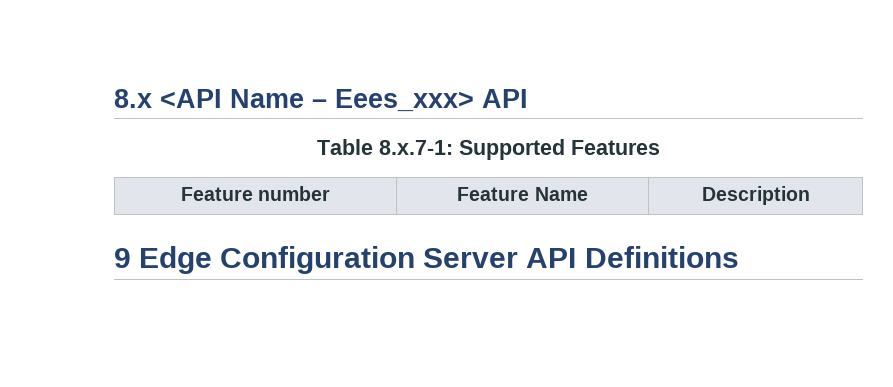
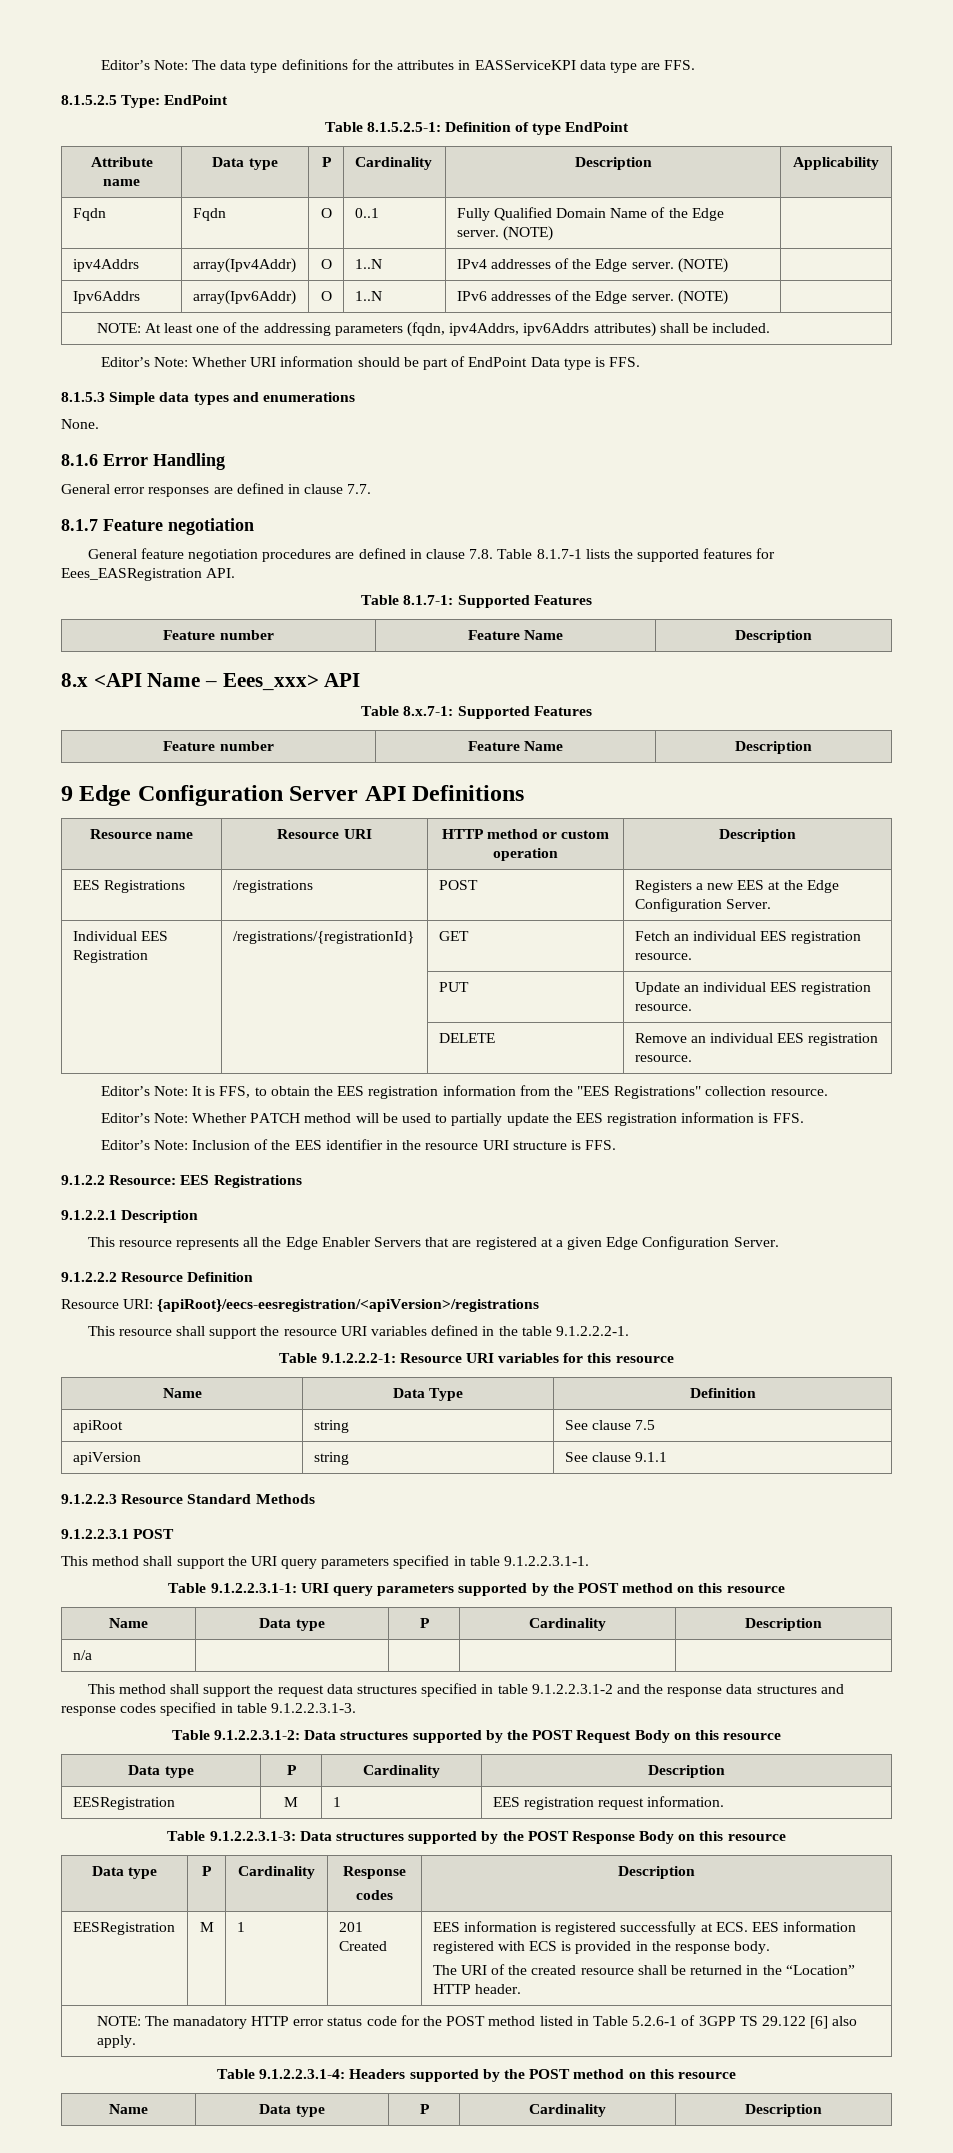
(114, 98) none -> [100,59,696,73] [61,95,229,108] [324,122,630,135] [90,157,153,167] [103,179,140,186] [212,157,278,170] [321,157,332,167] [354,157,432,170] [574,157,652,170] [793,157,879,170] [72,208,106,221] [192,208,226,221] [320,208,332,218] [354,208,379,218] [456,207,724,221] [456,226,553,241] [72,259,139,272] [192,258,296,273] [320,259,332,269] [354,259,382,269] [456,258,728,273] [72,291,140,304] [192,290,296,305] [320,291,332,301] [354,291,382,301] [456,290,728,305] [96,322,771,337] [100,356,641,370] [61,392,355,405] [61,419,99,429] [61,453,225,470] [61,483,372,497] [61,518,254,535] [87,548,776,562] [61,568,236,581] [361,595,592,608] [163,630,274,640] [467,630,564,640] [735,630,812,643] Editor’s Note: The data type definitions for the attributes in EASServiceKPI data type are FFS. // 8.1.5.2.5 Type: EndPoint // Table 8.1.5.2.5-1: Definition of type EndPoint // Attribute name | Data type | P | Cardinality | Description | Applicability // Fqdn | Fqdn | O | 0..1 | Fully Qualified Domain Name of the Edge server. (NOTE) | // ipv4Addrs | array(Ipv4Addr) | O | 1..N | IPv4 addresses of the Edge server. (NOTE) | // Ipv6Addrs | array(Ipv6Addr) | O | 1..N | IPv6 addresses of the Edge server. (NOTE) | // NOTE: At least one of the addressing parameters (fqdn, ipv4Addrs, ipv6Addrs attributes) shall be included. // Editor’s Note: Whether URI information should be part of EndPoint Data type is FFS. // 8.1.5.3 Simple data types and enumerations // None. // 8.1.6 Error Handling // General error responses are defined in clause 7.7. // 8.1.7 Feature negotiation // General feature negotiation procedures are defined in clause 7.8. Table 8.1.7-1 lists the supported features for Eees_EASRegistration API. // Table 8.1.7-1: Supported Features // Feature number | Feature Name | Description //
(739, 257) none -> [89,829,194,839] [277,829,372,839] [441,829,610,839] [493,848,558,861] [719,829,796,842] [72,880,185,893] [232,880,313,893] [438,880,478,890] [634,880,839,893] [634,898,771,912] [72,931,168,941] [72,950,148,963] [232,931,414,944] [438,931,469,941] [634,931,862,944] [634,953,692,960] [438,982,469,992] [634,982,872,995] [634,1004,692,1011] [438,1033,495,1043] [634,1033,879,1046] [634,1055,692,1062] [100,1085,828,1099] [100,1112,804,1126] [100,1139,617,1150] [61,1175,302,1188] [61,1210,199,1223] [87,1236,779,1250] [61,1272,254,1282] [61,1299,540,1312] [87,1325,629,1339] [279,1353,674,1363] [162,1388,202,1398] [392,1388,464,1401] [689,1388,756,1398] [72,1420,123,1433] [313,1420,349,1433] [564,1420,656,1430] [72,1452,141,1465] [313,1452,349,1465] [564,1452,668,1462] [61,1494,315,1504] [61,1529,175,1539] [61,1555,590,1569] [168,1583,785,1596] [109,1618,148,1628] [259,1618,325,1631] [419,1618,430,1628] [529,1618,606,1631] [745,1618,822,1631] [72,1650,92,1660] [87,1683,844,1697] [61,1702,356,1716] [171,1730,782,1743] [128,1765,194,1778] [286,1765,297,1775] [363,1765,440,1778] [648,1765,725,1778] [72,1797,175,1810] [284,1797,298,1807] [332,1797,341,1807] [492,1796,725,1810] [167,1831,786,1844] [91,1866,158,1879] [202,1866,212,1876] [238,1866,315,1879] [343,1866,406,1879] [356,1890,393,1900] [618,1866,695,1879] [72,1922,175,1935] [199,1922,214,1932] [236,1922,245,1932] [338,1922,363,1932] [338,1941,387,1951] [432,1921,857,1935] [432,1941,771,1954] [432,1964,855,1975] [432,1984,521,1994] [96,2015,858,2029] [96,2035,136,2048] [217,2069,736,2082] [109,2104,148,2114] [259,2104,325,2117] [419,2104,430,2114] [529,2104,606,2117] [745,2104,822,2117] // Resource name | Resource URI | HTTP method or custom operation | Description // EES Registrations | /registrations | POST | Registers a new EES at the Edge Configuration Server. // Individual EES Registration | /registrations/{registrationId} | GET | Fetch an individual EES registration resource. // | | PUT | Update an individual EES registration resource. // | | DELETE | Remove an individual EES registration resource. // Editor’s Note: It is FFS, to obtain the EES registration information from the "EES Registrations" collection resource. // Editor’s Note: Whether PATCH method will be used to partially update the EES registration information is FFS. // Editor’s Note: Inclusion of the EES identifier in the resource URI structure is FFS. // 9.1.2.2 Resource: EES Registrations // 9.1.2.2.1 Description // This resource represents all the Edge Enabler Servers that are registered at a given Edge Configuration Server. // 9.1.2.2.2 Resource Definition // Resource URI: {apiRoot}/eecs-eesregistration/<apiVersion>/registrations // This resource shall support the resource URI variables defined in the table 9.1.2.2.2-1. // Table 9.1.2.2.2-1: Resource URI variables for this resource // Name | Data Type | Definition // apiRoot | string | See clause 7.5 // apiVersion | string | See clause 9.1.1 // 9.1.2.2.3 Resource Standard Methods // 9.1.2.2.3.1 POST // This method shall support the URI query parameters specified in table 9.1.2.2.3.1-1. // Table 9.1.2.2.3.1-1: URI query parameters supported by the POST method on this resource // Name | Data type | P | Cardinality | Description // n/a | | | | // This method shall support the request data structures specified in table 9.1.2.2.3.1-2 and the response data structures and response codes specified in table 9.1.2.2.3.1-3. // Table 9.1.2.2.3.1-2: Data structures supported by the POST Request Body on this resource // Data type | P | Cardinality | Description // EESRegistration | M | 1 | EES registration request information. // Table 9.1.2.2.3.1-3: Data structures supported by the POST Response Body on this resource // Data type | P | Cardinality | Response // codes | Description // EESRegistration | M | 1 | 201 Created | EES information is registered successfully at ECS. EES information registered with ECS is provided in the response body. // The URI of the created resource shall be returned in the “Location” HTTP header. // NOTE: The manadatory HTTP error status code for the POST method listed in Table 5.2.6-1 of 3GPP TS 29.122 [6] also apply. // Table 9.1.2.2.3.1-4: Headers supported by the POST method on this resource // Name | Data type | P | Cardinality | Description

